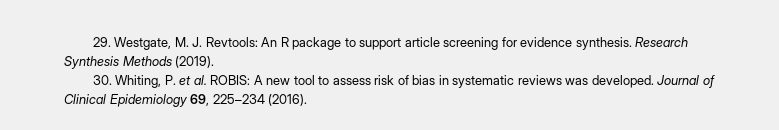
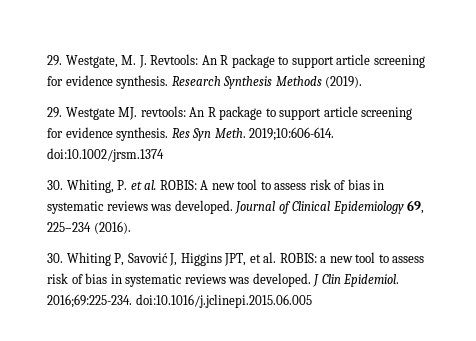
(215, 62) none -> [47,106,413,120] [47,127,335,141] [47,148,164,162] // 29. Westgate MJ. revtools: An R package to support article screening for evidence synthesis. Res Syn Meth. 2019;10:606-614. doi:10.1002/jrsm.1374
(308, 100) none -> [47,252,425,266] [47,273,400,287] [47,294,312,308] // 30. Whiting P, Savović J, Higgins JPT, et al. ROBIS: a new tool to assess risk of bias in systematic reviews was developed. J Clin Epidemiol. 2016;69:225-234. doi:10.1016/j.jclinepi.2015.06.005

